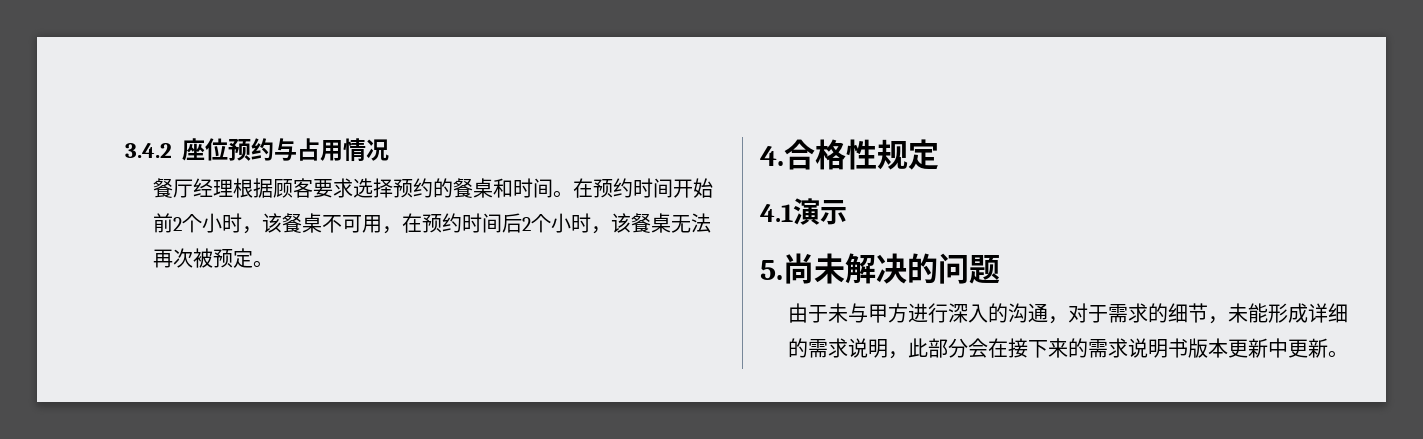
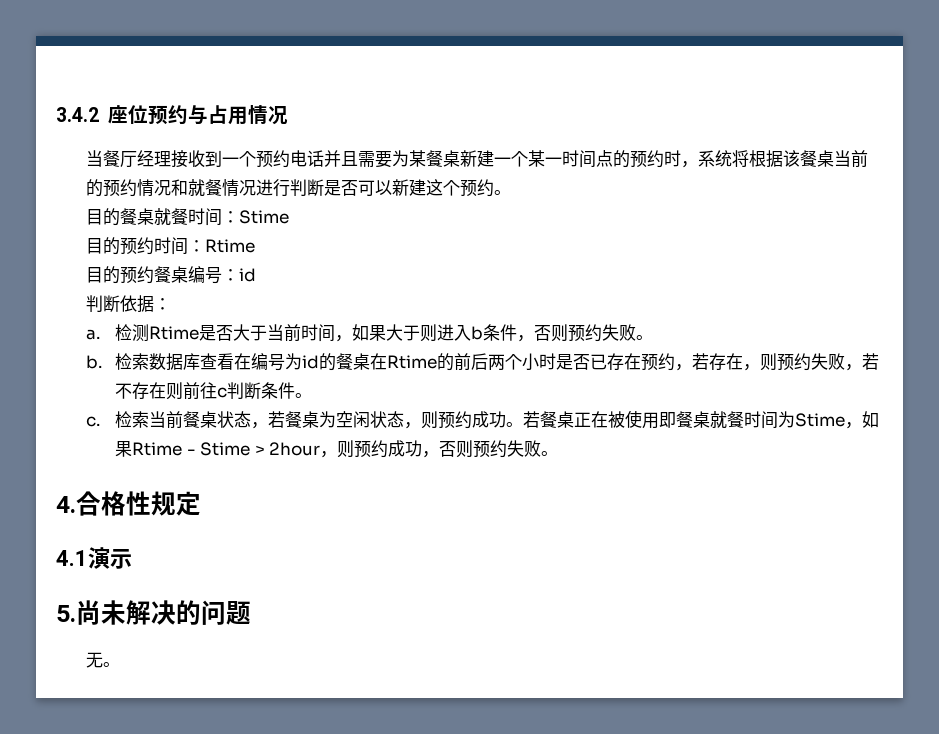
(389, 150) none -> [85,150,103,167] 当
[232,178,713,198] [152,213,711,234] [152,248,253,268] 根据顾客要求选择预约的餐桌和时间。在预约时间开始前2个小时，该餐桌不可用，在预约时间后2个小时，该餐桌无法再次被预定 -> [170,150,868,168] [85,179,511,197] [85,208,289,226] [85,237,255,255] [85,266,256,284] [85,295,171,313] [85,324,654,342] [85,353,880,371] [115,382,313,400] [85,410,880,429] [115,440,542,458] 接收到一个预约电话并且需要为某餐桌新建一个某一时间点的预约时，系统将根据该餐桌当前的预约情况和就餐情况进行判断是否可以新建这个预约。 // 目的餐桌就餐时间：Stime // 目的预约时间：Rtime // 目的预约餐桌编号：id // 判断依据： // a.检测Rtime是否大于当前时间，如果大于则进入b条件，否则预约失败。 // b.检索数据库查看在编号为id的餐桌在Rtime的前后两个小时是否已存在预约，若存在，则预约失败，若不存在则前往c判断条件。 // c.检索当前餐桌状态，若餐桌为空闲状态，则预约成功。若餐桌正在被使用即餐桌就餐时间为Stime，如果Rtime - Stime > 2hour，则预约成功，否则预约失败
[787,303,1348,324] [787,338,1328,359] 由于未与甲方进行深入的沟通，对于需求的细节，未能形成详细的需求说明，此部分会在接下来的需求说明书版本更新中更新 -> [85,652,103,668] 无

